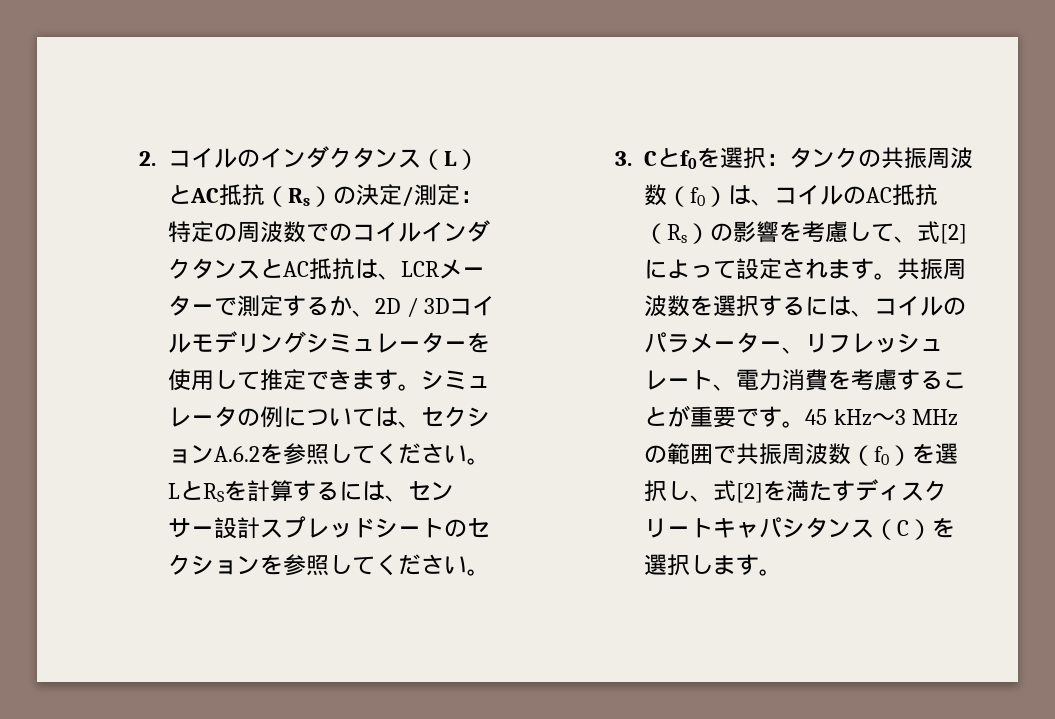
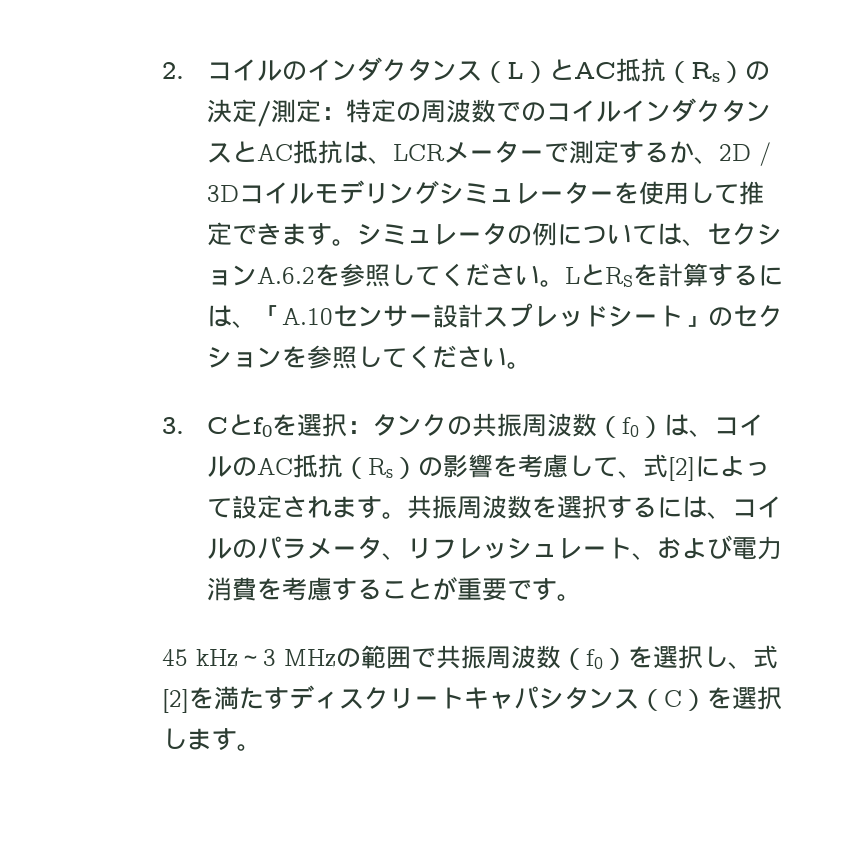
(409, 498) none -> [256,305,333,325] 「A.10
(445, 528) none -> [682,316,708,327] 」
[759,341,783,351] ー -> (382, 548) none
(737, 387) none -> [656,535,732,559] および
(806, 424) none -> (582, 597) //
[871,413,895,425] 〜 -> [238,655,264,666] ～

